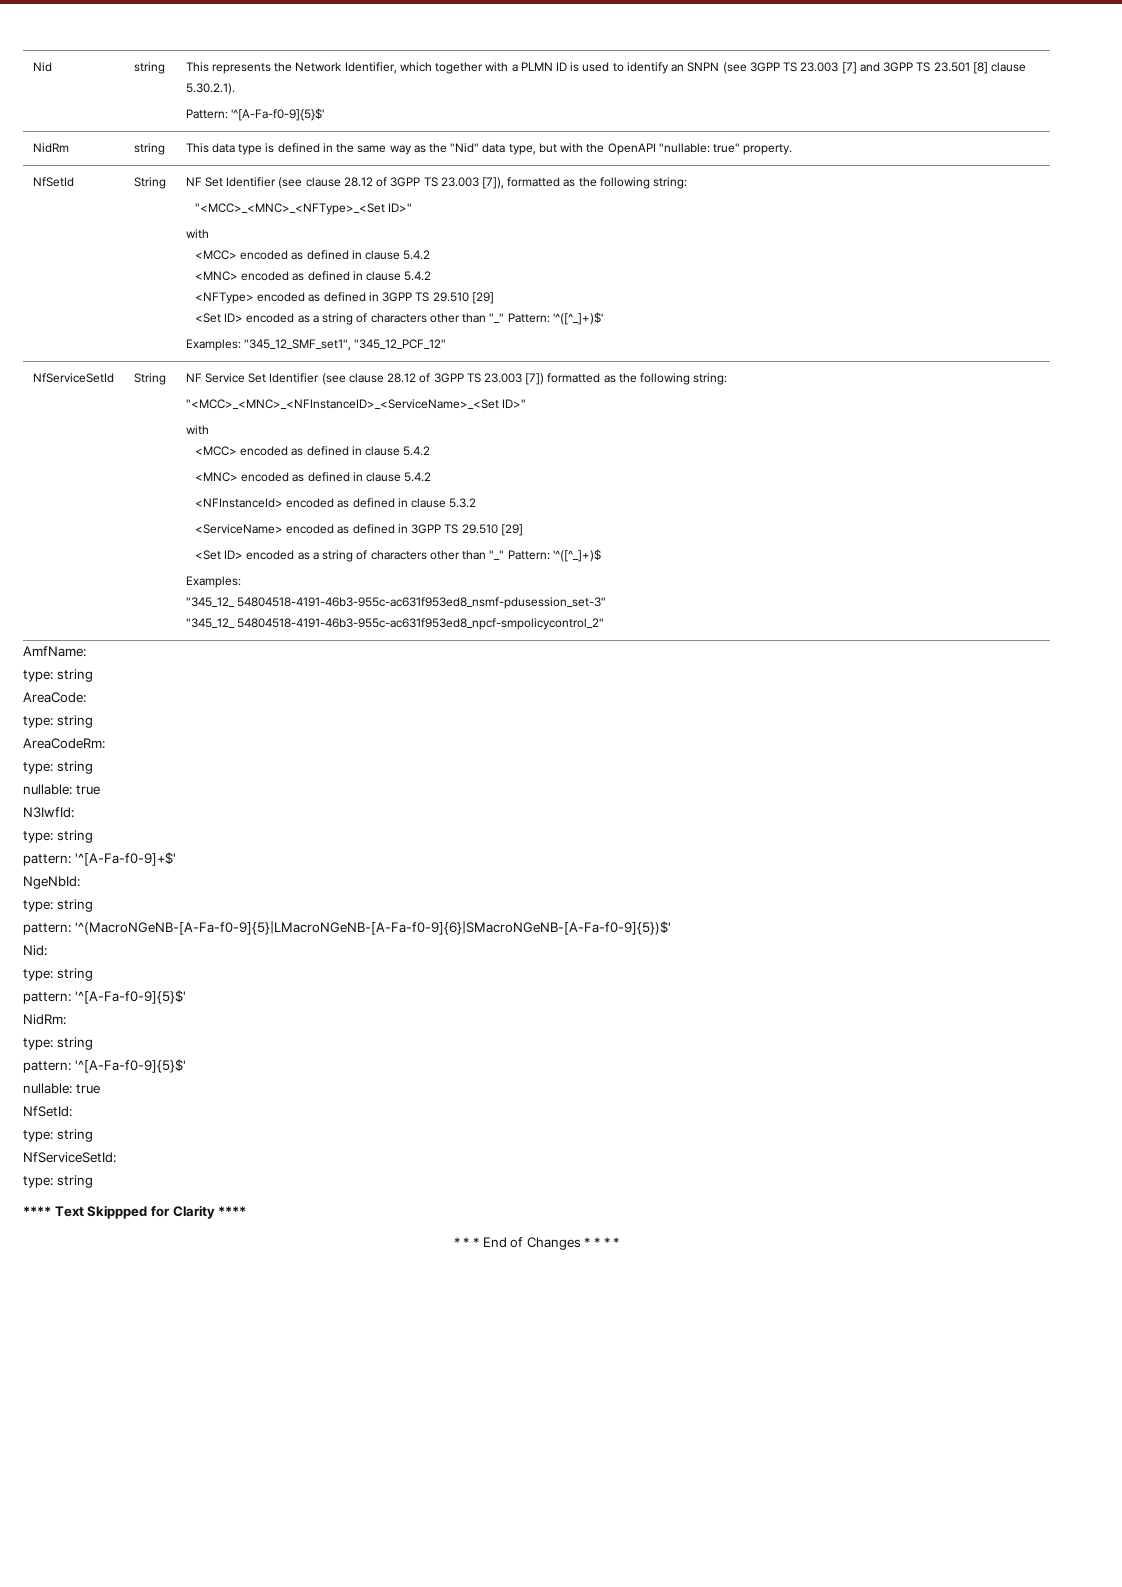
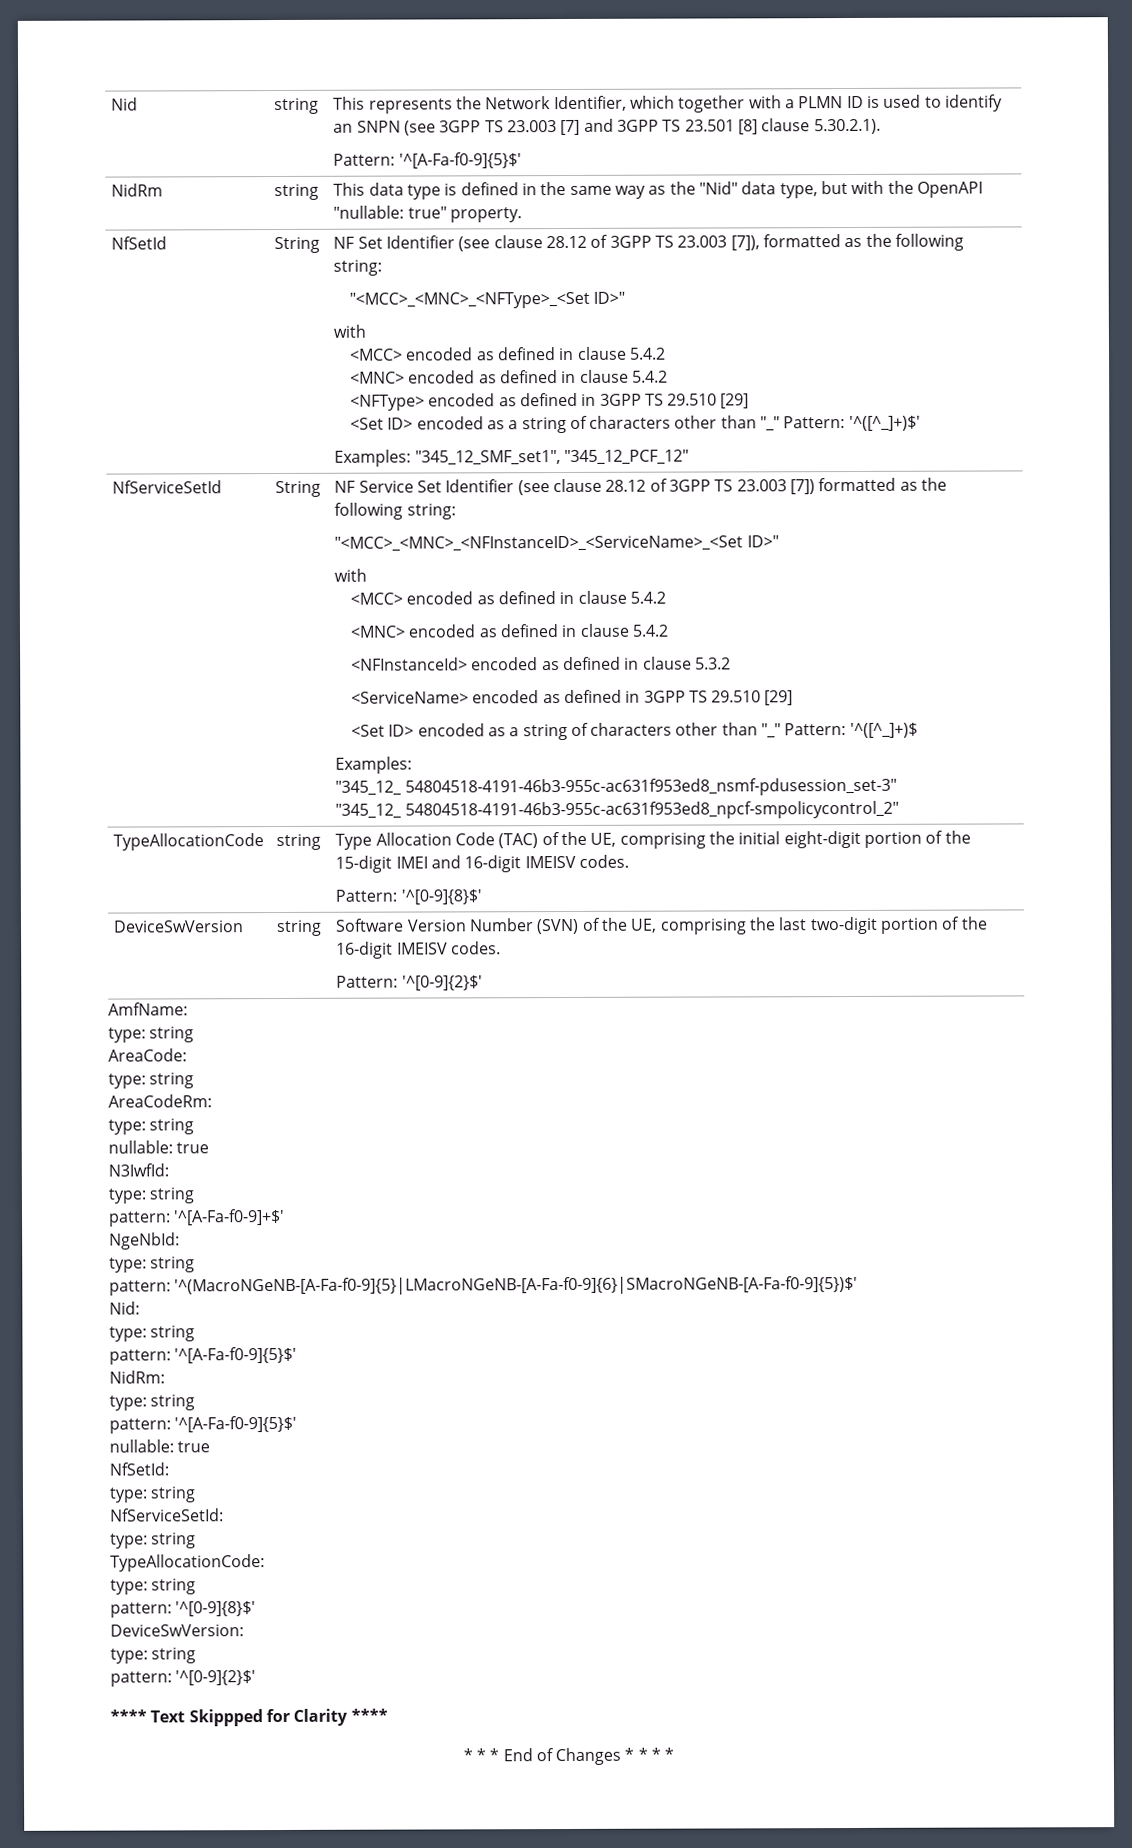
(604, 624) none -> [113,833,265,851] [276,833,322,851] [335,830,971,850] [335,854,630,873] [335,889,482,905] [113,920,245,933] [276,919,323,937] [335,916,988,935] [336,941,502,959] [336,975,483,991] // TypeAllocationCode | string | Type Allocation Code (TAC) of the UE, comprising the initial eight-digit portion of the 15-digit IMEI and 16-digit IMEISV codes. // Pattern: '^[0-9]{8}$' // DeviceSwVersion | string | Software Version Number (SVN) of the UE, comprising the last two-digit portion of the 16-digit IMEISV codes. // Pattern: '^[0-9]{2}$'
(93, 1181) none -> [110,1554,265,1572] [110,1578,197,1595] [110,1601,257,1618] [110,1624,244,1637] [110,1647,197,1664] [110,1670,257,1687] // TypeAllocationCode: // type: string // pattern: '^[0-9]{8}$' // DeviceSwVersion: // type: string // pattern: '^[0-9]{2}$'

